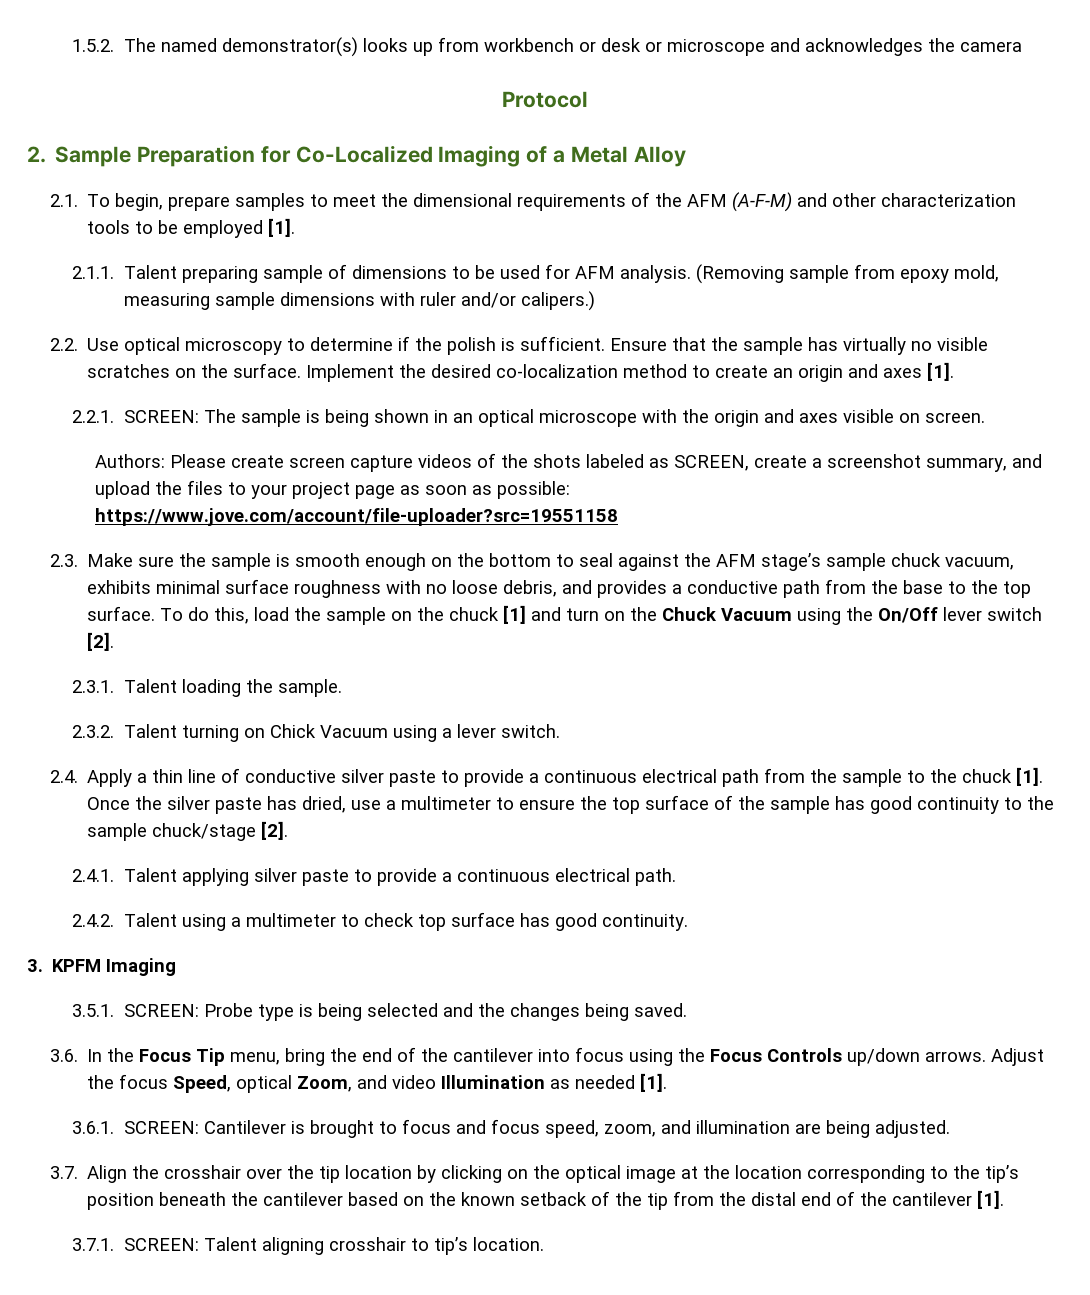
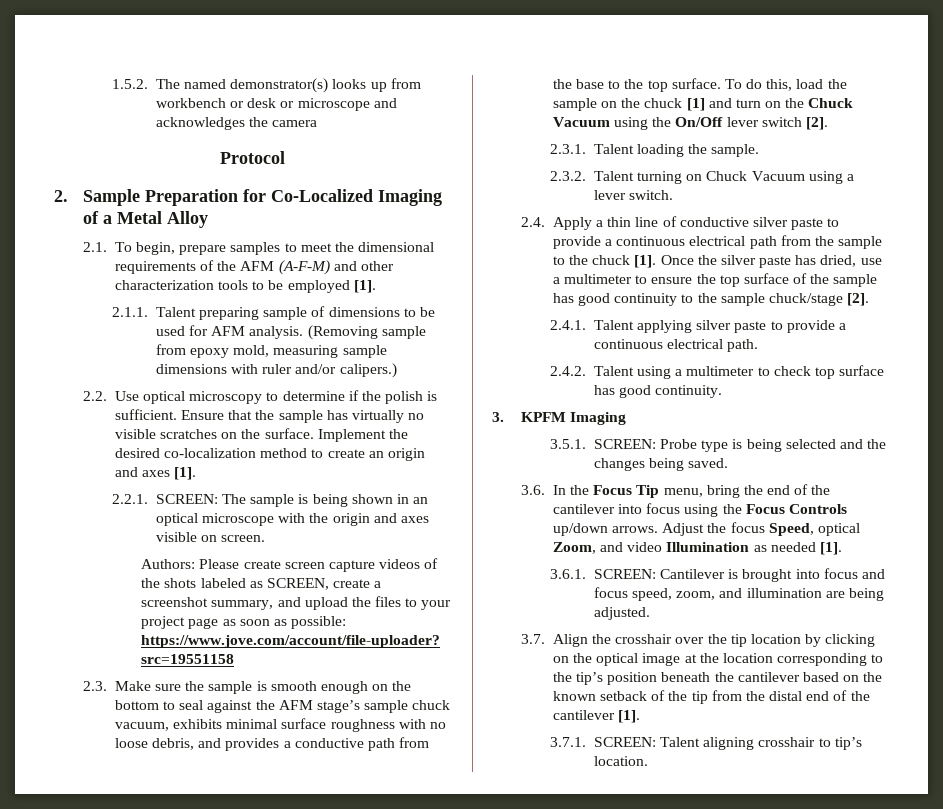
[269,724,316,738] Chick -> [706,171,748,181] Chuck
[378,1121,397,1134] to -> [795,569,820,579] into

